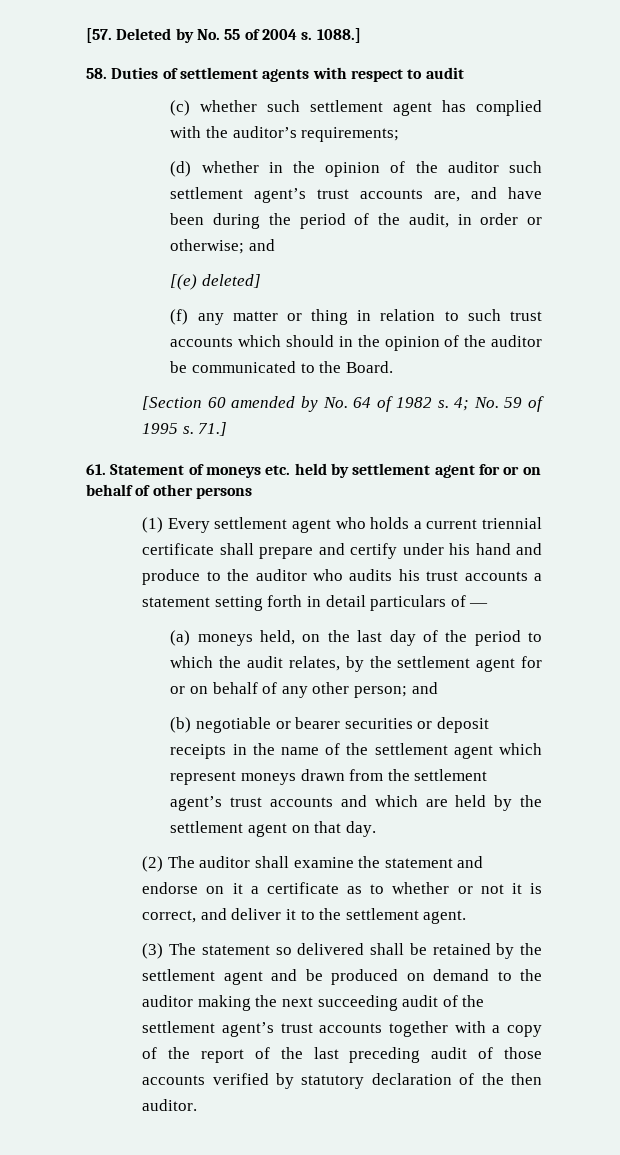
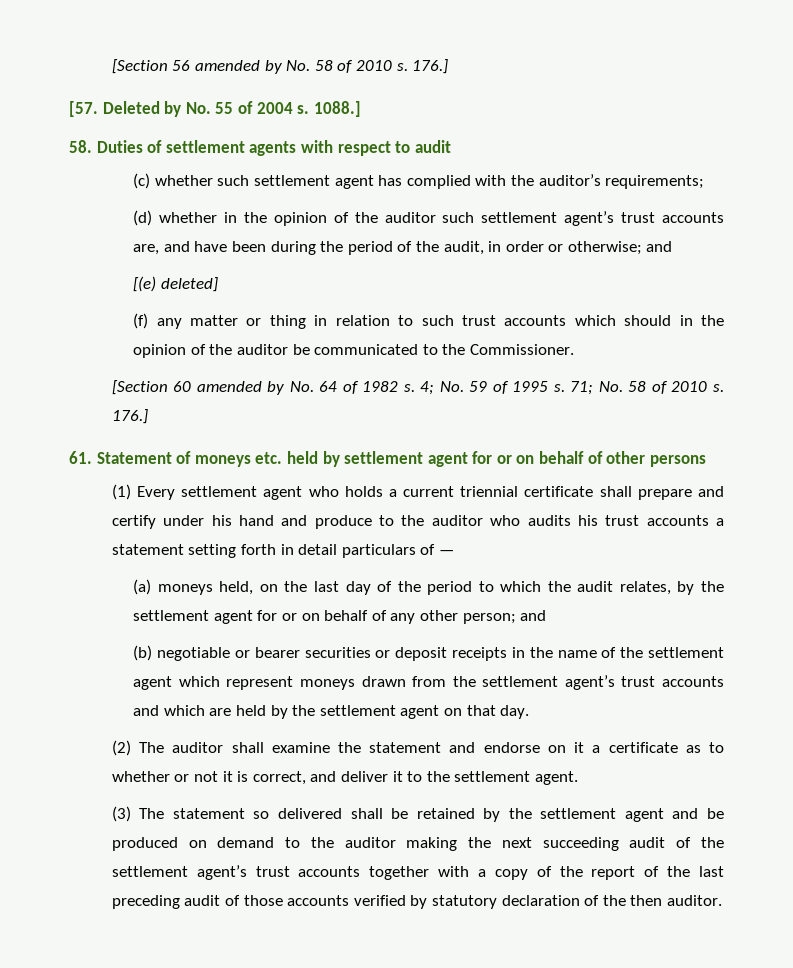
(86, 35) none -> [111,59,449,74] [Section 56 amended by No. 58 of 2010 s. 176.] //
[345,361,393,373] Board. -> [469,344,574,355] Commissioner.
[198,422,228,436] 71.] -> [570,381,724,395] [111,409,148,424] 71; No. 58 of 2010 s. 176.]

